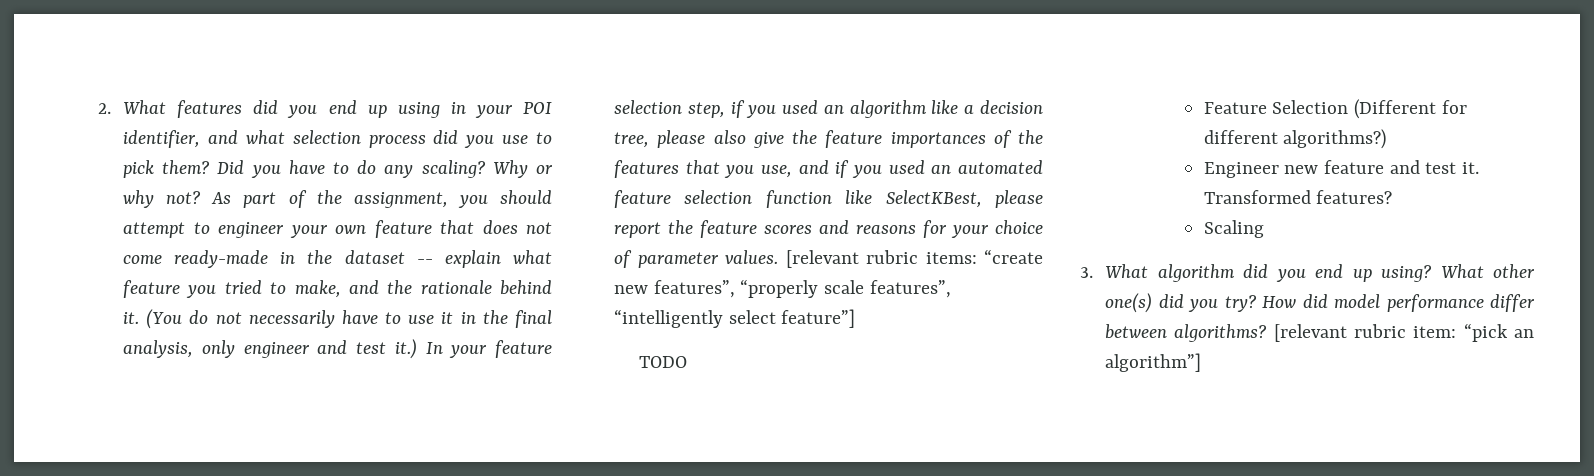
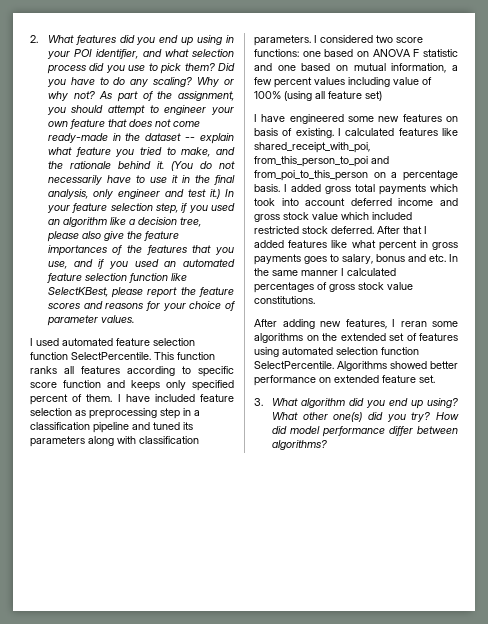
[785,249,1043,268] [614,279,951,298] [614,309,856,328] [639,356,688,368] [1203,99,1467,119] [1203,129,1387,149] [1203,160,1479,178] [1203,190,1393,204] [1203,220,1264,238] [relevant rubric items: “create new features”, “properly scale features”, “intelligently select feature”] // TODO // Feature Selection (Different for different algorithms?) // Engineer new feature and test it. Transformed features? // Scaling -> [30,338,195,346] [30,352,215,360] [30,366,234,377] [30,380,234,391] [30,394,234,405] [30,408,200,419] [30,422,193,433] [30,436,199,447] [254,35,423,46] [254,49,458,57] [254,63,458,73] [254,77,432,88] [254,91,382,101] [254,114,458,124] [254,128,458,138] [254,142,370,153] [254,156,389,167] [254,170,458,181] [254,184,458,195] [254,198,458,206] [254,212,412,222] [254,226,427,234] [254,240,458,251] [254,254,458,265] [254,268,396,276] [254,282,413,293] [254,296,315,304] [254,319,458,329] [254,333,458,343] [254,347,419,357] [254,361,458,371] [254,375,435,386] // I used automated feature selection function SelectPercentile. This function ranks all features according to specific score function and keeps only specified percent of them. I have included feature selection as preprocessing step in a classification pipeline and tuned its parameters along with classification parameters. I considered two score functions: one based on ANOVA F statistic and one based on mutual information, a few percent values including value of 100% (using all feature set) // I have engineered some new features on basis of existing. I calculated features like shared_receipt_with_poi, from_this_person_to_poi and from_poi_to_this_person on a percentage basis. I added gross total payments which took into account deferred income and gross stock value which included restricted stock deferred. After that I added features like what percent in gross payments goes to salary, bonus and etc. In the same manner I calculated percentages of gross stock value constitutions. // After adding new features, I reran some algorithms on the extended set of features using automated selection function SelectPercentile. Algorithms showed better performance on extended feature set.
[1273,323,1534,342] [1105,353,1202,372] [relevant rubric item: “pick an algorithm”] -> (327, 445) none

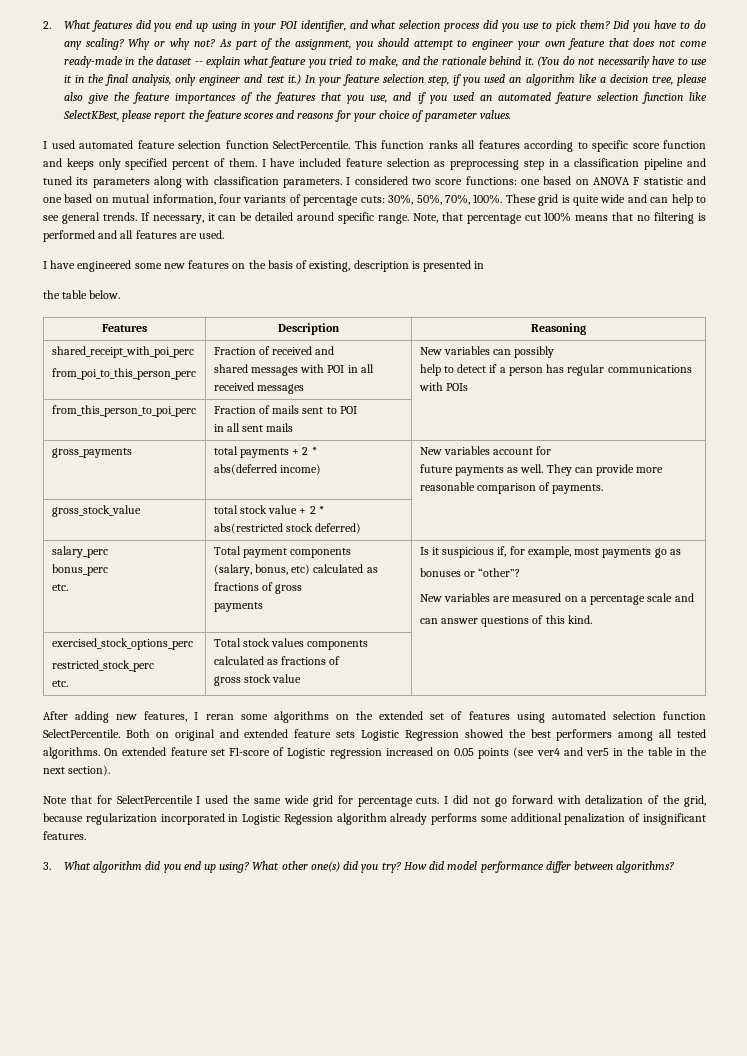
[452,65,458,71] [254,77,432,88] [254,91,382,101] a few percent values including value of 100% (using all feature set) -> [219,194,706,206] [43,212,707,224] [43,230,225,242] four variants of percentage cuts: 30%, 50%, 70%, 100%. These grid is quite wide and can help to see general trends. If necessary, it can be detailed around specific range. Note, that percentage cut 100% means that no filtering is performed and all features are used.
(458, 119) none -> [248,260,266,269] the
[295,128,458,138] [254,142,370,153] [254,156,389,167] [254,170,458,181] [254,184,458,195] [254,198,458,206] [254,212,412,222] [254,226,427,234] [254,240,458,251] [254,254,458,265] [254,268,396,276] [254,282,413,293] [254,296,315,304] existing. I calculated features like shared_receipt_with_poi, from_this_person_to_poi and from_poi_to_this_person on a percentage basis. I added gross total payments which took into account deferred income and gross stock value which included restricted stock deferred. After that I added features like what percent in gross payments goes to salary, bonus and etc. In the same manner I calculated percentages of gross stock value constitutions. -> [309,260,485,272] [43,290,121,299] [102,324,147,332] [278,323,340,335] [531,323,586,335] [51,346,194,358] [51,368,196,380] [213,346,335,355] [213,364,374,376] [213,382,304,394] [419,346,555,358] [419,364,692,376] [418,382,468,391] [51,405,196,417] [213,405,357,414] [213,423,294,432] [51,448,132,458] [213,446,317,458] [213,464,321,475] [419,446,552,455] [419,464,664,476] [419,482,604,494] [51,505,141,517] [213,505,324,514] [213,523,362,534] [51,546,108,558] [51,564,108,576] [51,584,68,591] [213,546,352,558] [213,564,378,576] [213,582,303,594] [213,602,263,612] [419,546,681,558] [419,568,521,577] [419,593,694,605] [419,615,592,627] [51,638,193,650] [51,660,154,672] [51,680,68,687] [213,638,369,650] [213,656,341,665] [213,674,302,686] existing, description is presented in // the table below. // Features | Description | Reasoning // shared_receipt_with_poi_perc // from_poi_to_this_person_perc | Fraction of received and // shared messages with POI in all received messages | New variables can possibly // help to detect if a person has regular communications with POIs // from_this_person_to_poi_perc | Fraction of mails sent to POI // in all sent mails | // gross_payments | total payments + 2 * // abs(deferred income) | New variables account for // future payments as well. They can provide more reasonable comparison of payments. // gross_stock_value | total stock value + 2 * // abs(restricted stock deferred) | // salary_perc // bonus_perc // etc. | Total payment components // (salary, bonus, etc) calculated as fractions of gross // payments | Is it suspicious if, for example, most payments go as // bonuses or “other”? // New variables are measured on a percentage scale and // can answer questions of this kind. // exercised_stock_options_perc // restricted_stock_perc // etc. | Total stock values components calculated as fractions of // gross stock value |
[337,361,458,371] [254,375,435,386] Algorithms showed better performance on extended feature set. -> [125,729,706,741] [43,747,707,759] [43,765,111,776] [43,795,707,807] [43,813,706,825] [43,831,86,840] Both on original and extended feature sets Logistic Regression showed the best performers among all tested algorithms. On extended feature set F1-score of Logistic regression increased on 0.05 points (see ver4 and ver5 in the table in the next section). // Note that for SelectPercentile I used the same wide grid for percentage cuts. I did not go forward with detalization of the grid, because regularization incorporated in Logistic Regession algorithm already performs some additional penalization of insignificant features.

